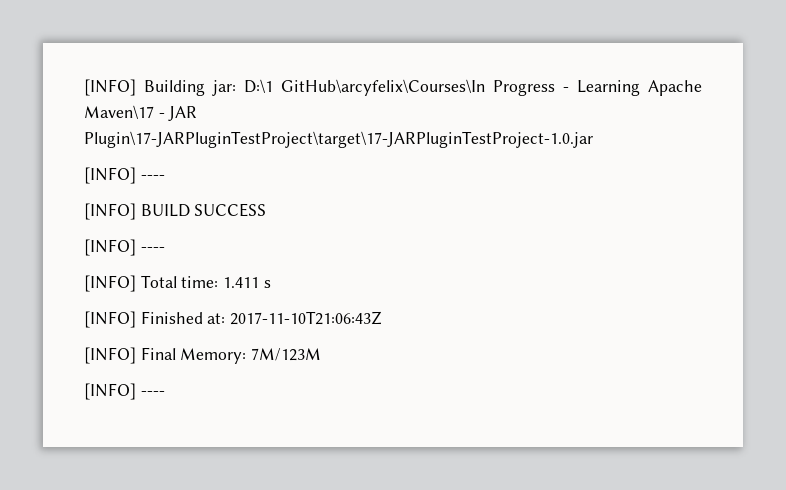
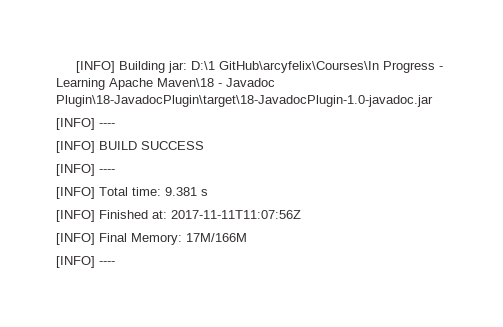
[84,105,198,121] [84,131,593,148] Maven\17 - JAR Plugin\17-JARPluginTestProject\target\17-JARPluginTestProject-1.0.jar -> [157,78,275,87] [56,95,433,107] Maven\18 - Javadoc Plugin\18-JavadocPlugin\target\18-JavadocPlugin-1.0-javadoc.jar
[223,277,260,288] 1.411 -> [165,187,197,196] 9.381
[230,311,383,325] 2017-11-10T21:06:43Z -> [171,210,301,219] 2017-11-11T11:07:56Z
[251,348,322,361] 7M/123M -> [186,233,247,242] 17M/166M

